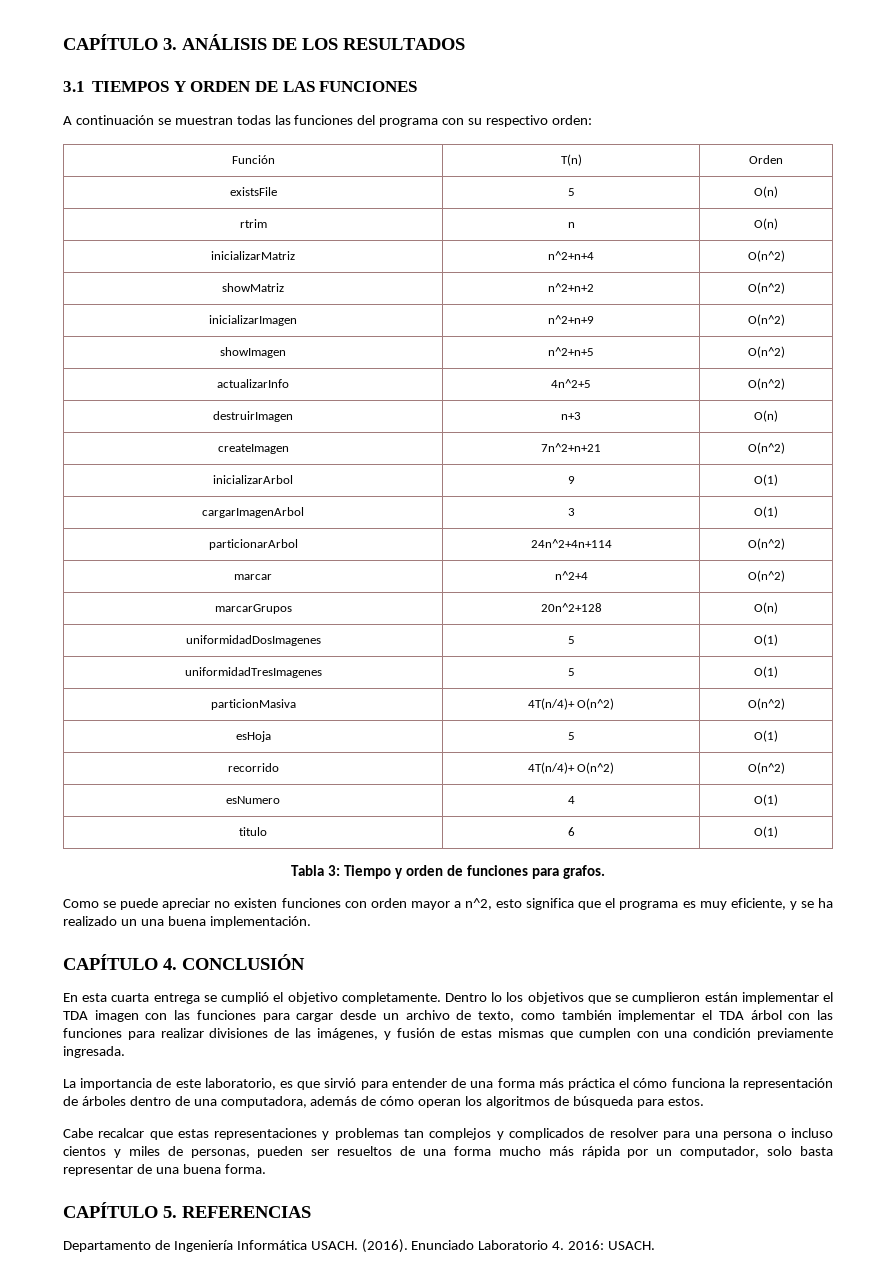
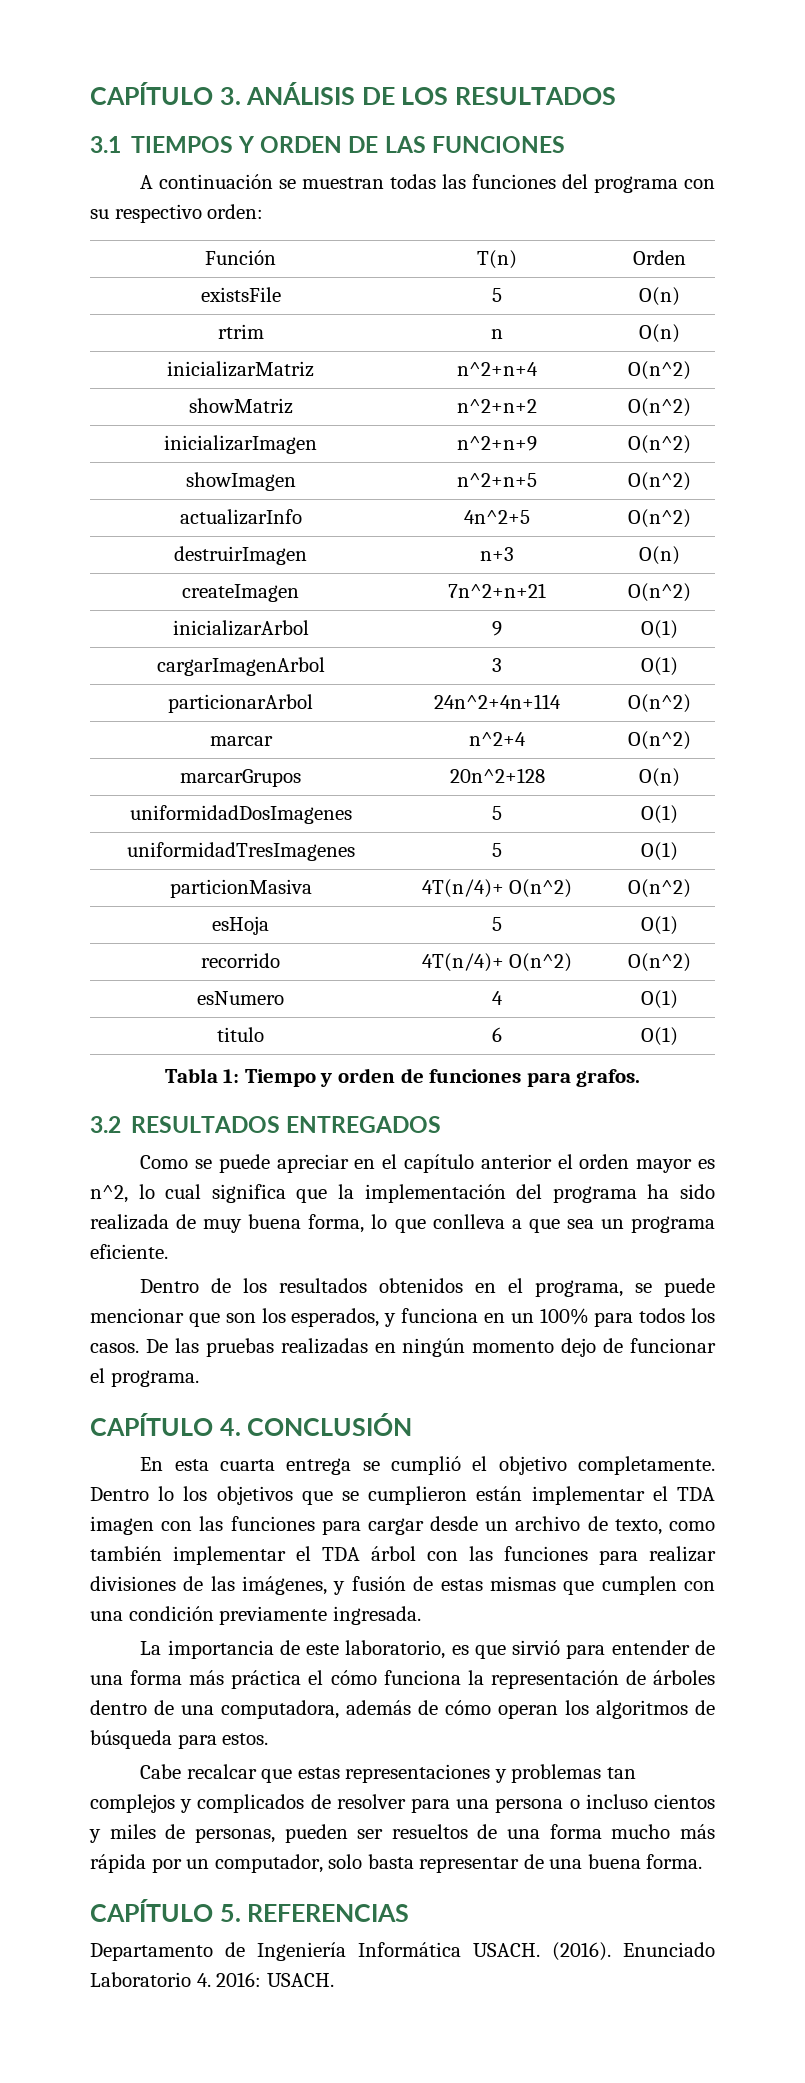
[328,865,341,876] 3: -> [223,1069,240,1083] 1:
(605, 872) none -> [90,1116,442,1133] // 3.2 RESULTADOS ENTREGADOS
[214,898,834,910] [63,916,311,928] no existen funciones con orden mayor a n^2, esto significa que el programa es muy eficiente, y se ha realizado un una buena implementación. -> [354,1154,715,1173] [90,1184,716,1203] [90,1214,715,1233] [90,1244,168,1259] [140,1278,716,1297] [90,1308,715,1327] [90,1338,716,1357] [90,1368,199,1387] en el capítulo anterior el orden mayor es n^2, lo cual significa que la implementación del programa ha sido realizada de muy buena forma, lo que conlleva a que sea un programa eficiente. // Dentro de los resultados obtenidos en el programa, se puede mencionar que son los esperados, y funciona en un 100% para todos los casos. De las pruebas realizadas en ningún momento dejo de funcionar el programa.

